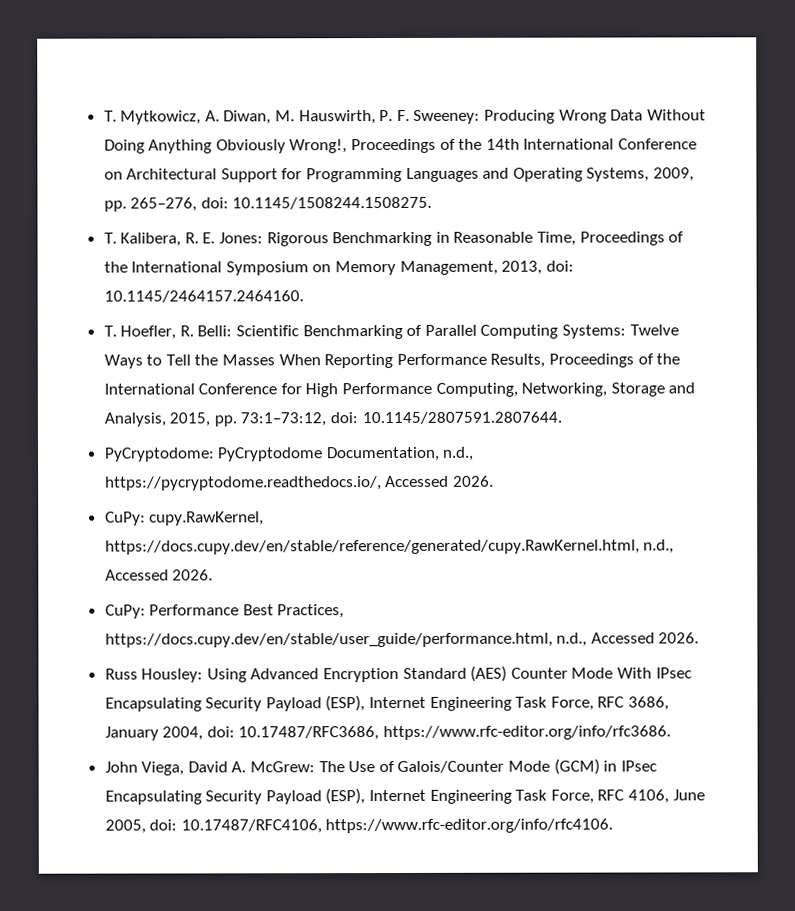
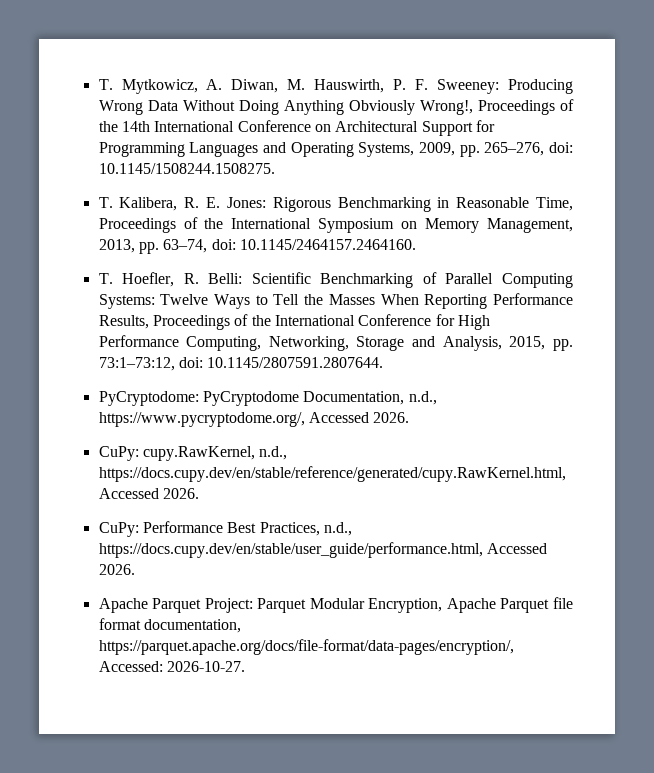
(543, 267) none -> [138,239,208,254] pp. 63–74,
[104,476,382,491] https://pycryptodome.readthedocs.io/, -> [98,412,305,427] https://www.pycryptodome.org/,
[104,539,675,555] https://docs.cupy.dev/en/stable/reference/generated/cupy.RawKernel.html, n.d., -> [259,446,288,460] [98,466,566,482] n.d., https://docs.cupy.dev/en/stable/reference/generated/cupy.RawKernel.html,
[104,632,700,648] [104,665,692,683] [104,695,670,712] [104,725,672,741] [104,758,657,776] [104,788,705,805] [104,818,614,834] https://docs.cupy.dev/en/stable/user_guide/performance.html, n.d., Accessed 2026. // Russ Housley: Using Advanced Encryption Standard (AES) Counter Mode With IPsec Encapsulating Security Payload (ESP), Internet Engineering Task Force, RFC 3686, January 2004, doi: 10.17487/RFC3686, https://www.rfc-editor.org/info/rfc3686. // John Viega, David A. McGrew: The Use of Galois/Counter Mode (GCM) in IPsec Encapsulating Security Payload (ESP), Internet Engineering Task Force, RFC 4106, June 2005, doi: 10.17487/RFC4106, https://www.rfc-editor.org/info/rfc4106. -> [323,522,352,536] [98,542,547,558] [98,564,135,575] [98,597,573,613] [98,618,241,633] [98,639,514,655] [98,661,245,672] n.d., https://docs.cupy.dev/en/stable/user_guide/performance.html, Accessed 2026. // Apache Parquet Project: Parquet Modular Encryption, Apache Parquet file format documentation, https://parquet.apache.org/docs/file-format/data-pages/encryption/, Accessed: 2026-10-27.

